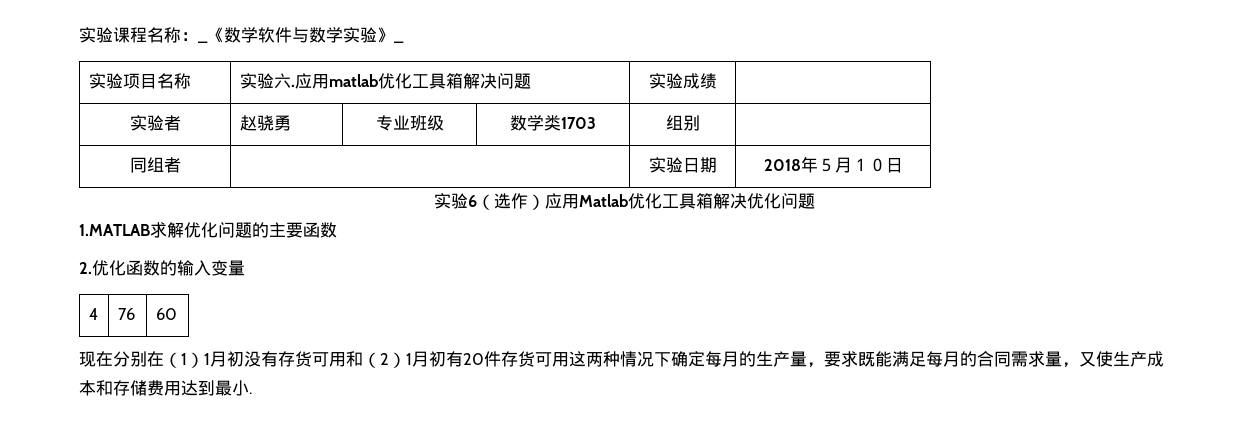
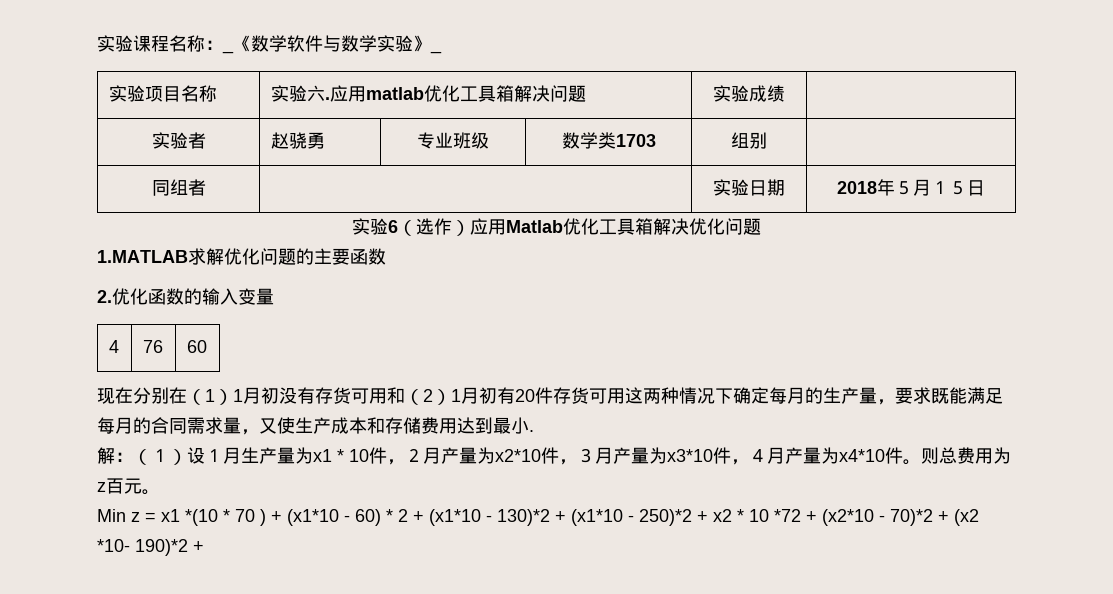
[868,158,886,172] ０ -> [949,181,967,195] ５
(252, 393) none -> [97,447,1011,465] [97,478,160,495] [97,509,979,526] [97,539,204,556] // 解：（１）设１月生产量为x1 * 10件，２月产量为x2*10件，３月产量为x3*10件，４月产量为x4*10件。则总费用为z百元。 // Min z = x1 *(10 * 70 ) + (x1*10 - 60) * 2 + (x1*10 - 130)*2 + (x1*10 - 250)*2 + x2 * 10 *72 + (x2*10 - 70)*2 + (x2 *10- 190)*2 +

